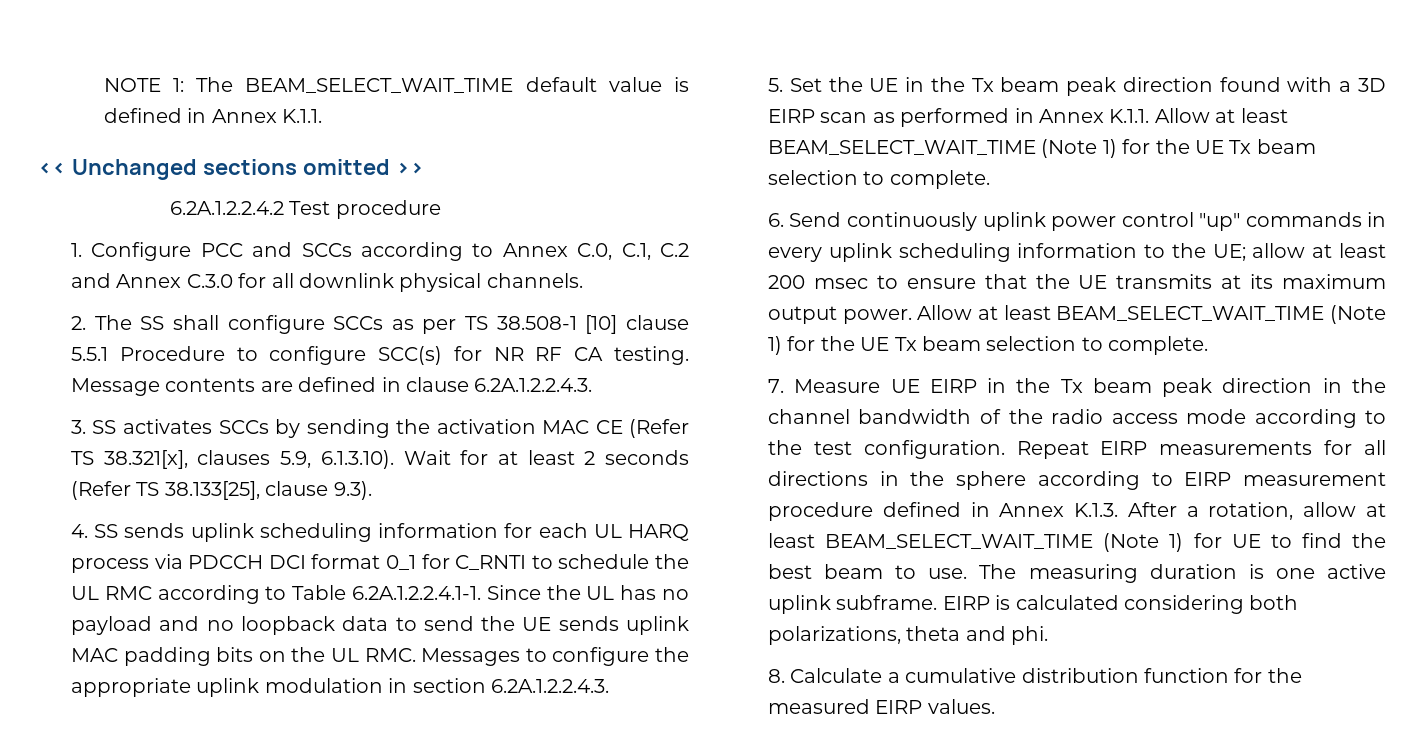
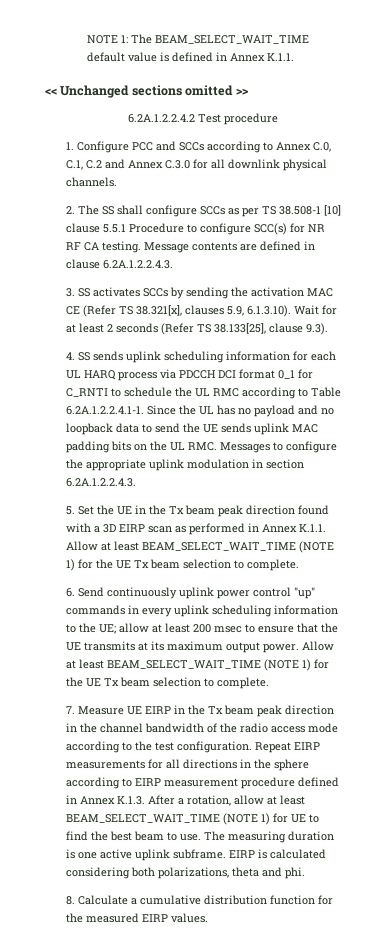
[1041,139,1098,158] (Note -> [298,541,334,553] (NOTE
[1330,305,1386,324] (Note -> [263,659,299,671] (NOTE
[1103,533,1160,552] (Note -> [222,813,258,825] (NOTE

